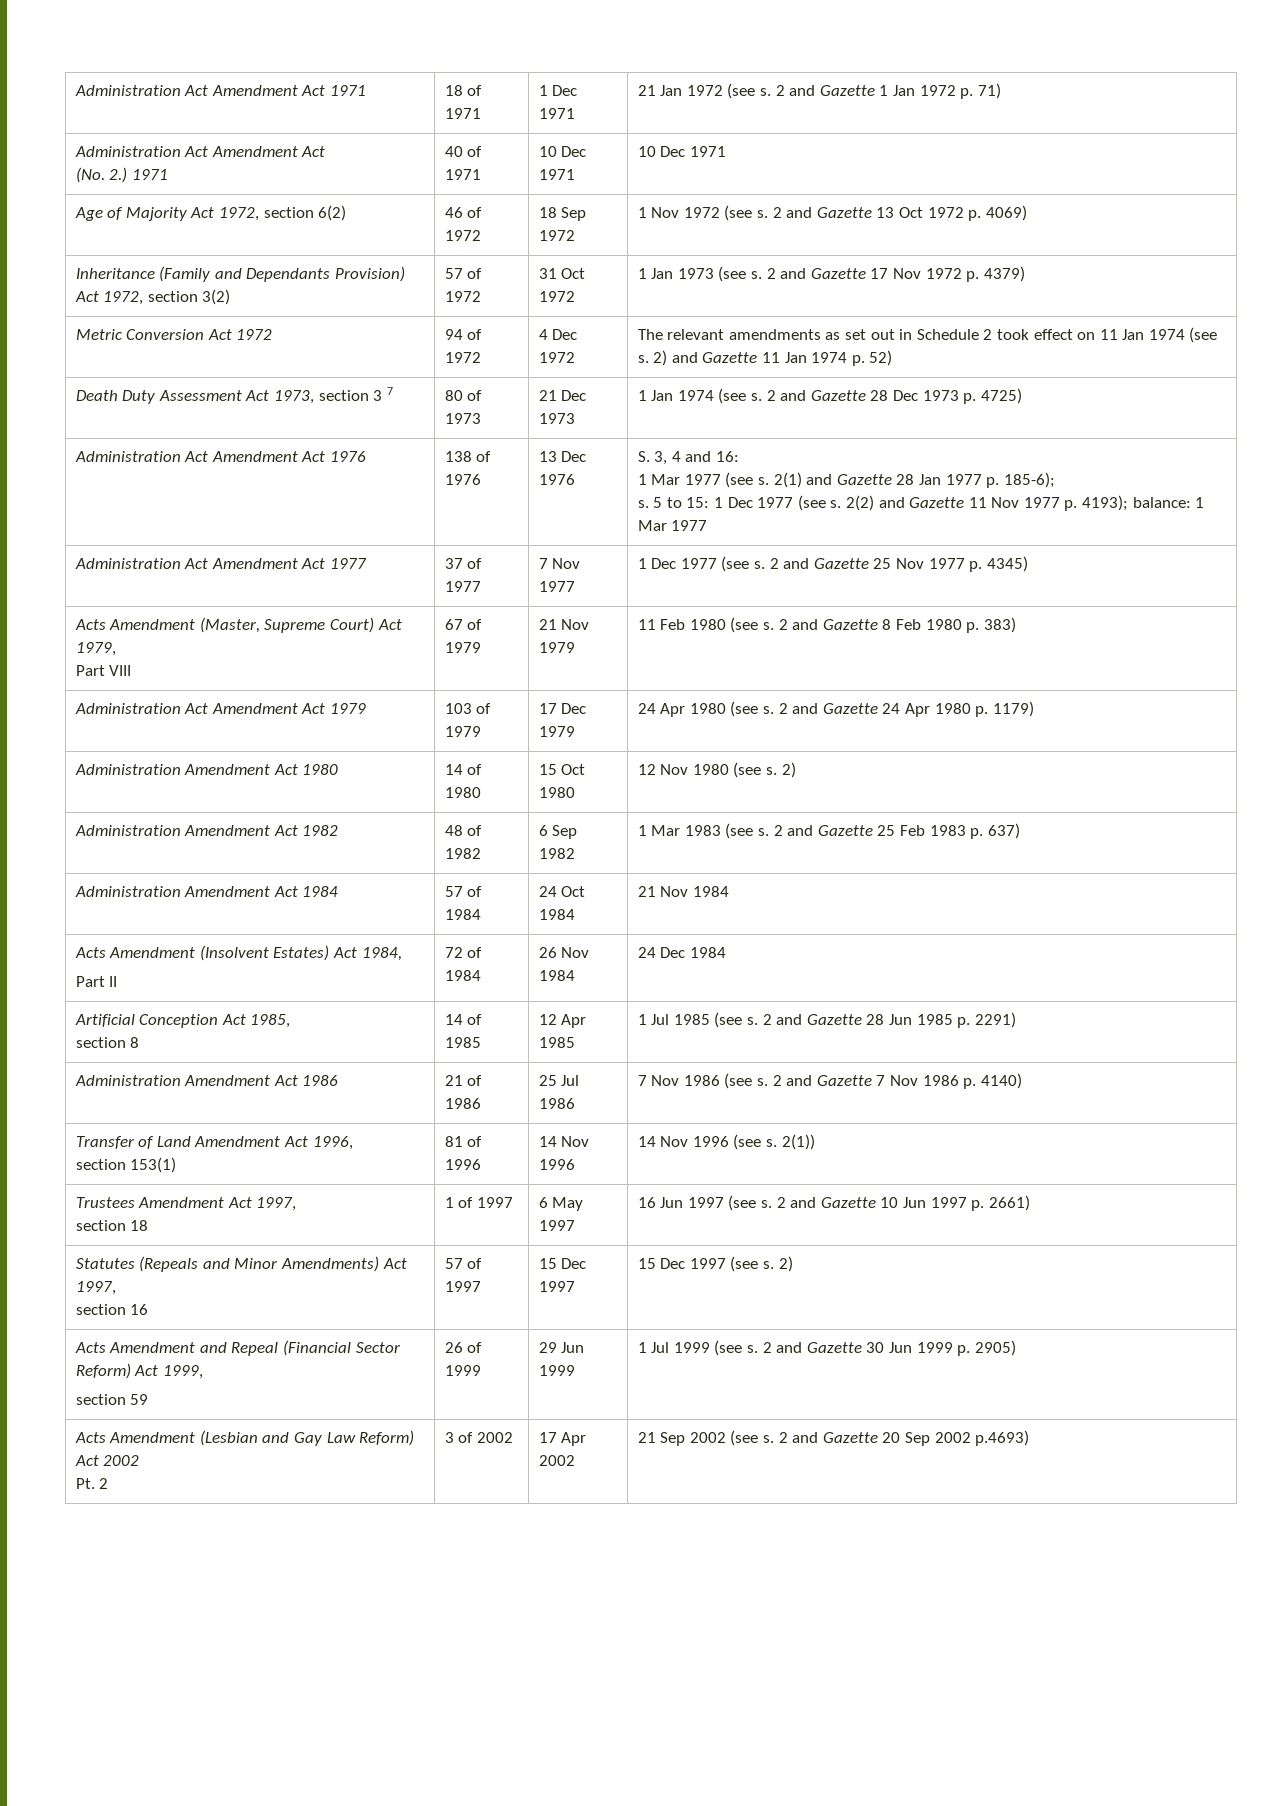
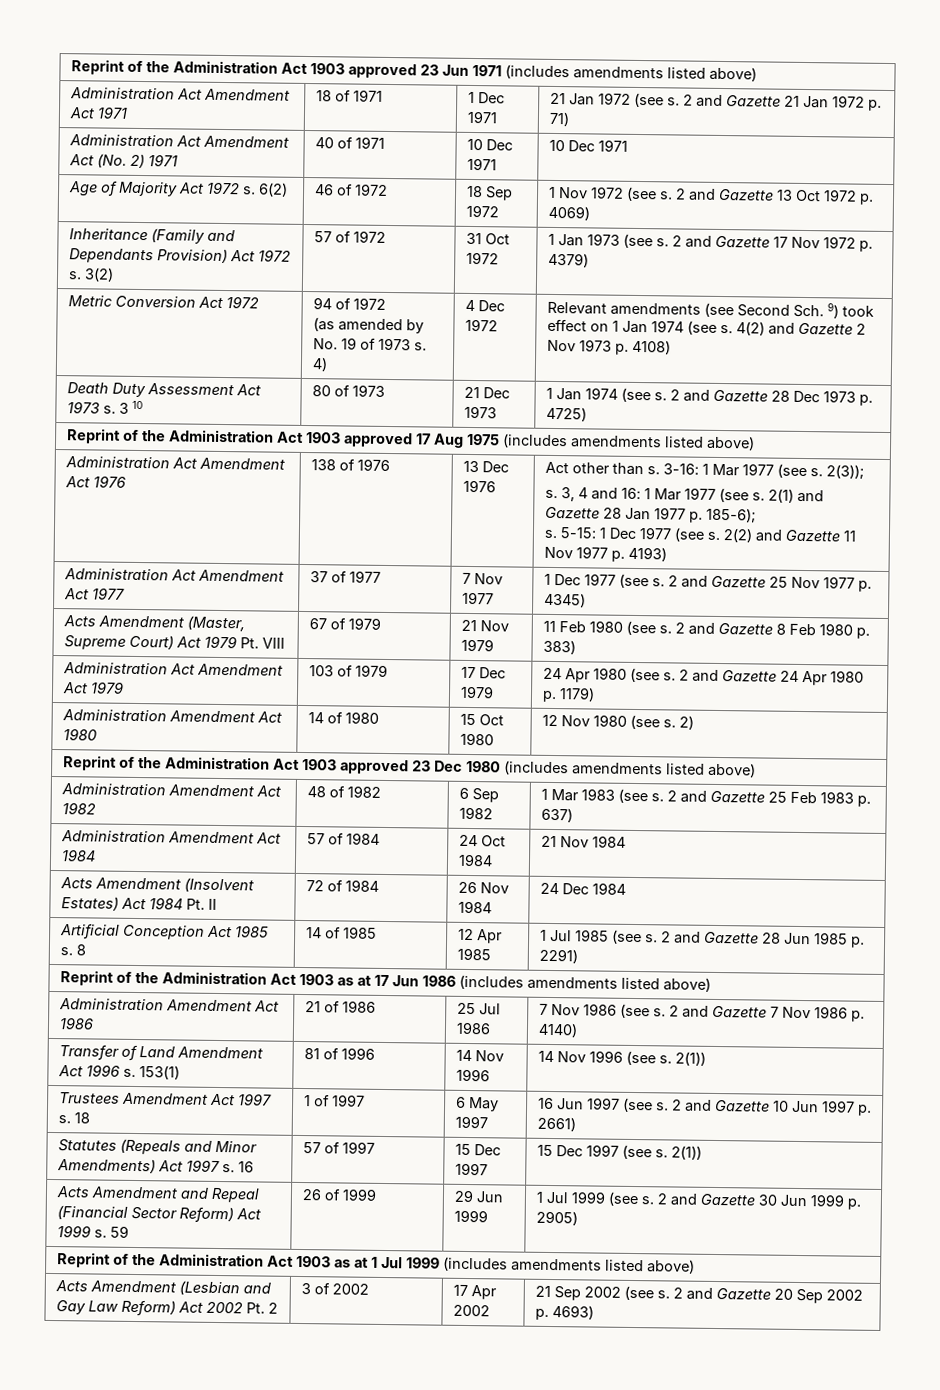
(74, 90) none -> [70,59,757,82] Reprint of the Administration Act 1903 approved 23 Jun 1971 (includes amendments listed above) //
[879,85,889,96] 1 -> [783,95,800,107] 21
[75,167,128,183] // (No. 2.) -> [96,153,145,169] (No. 2)
[218,207,314,221] 1972, section -> [206,181,256,195] 1972 s.
[103,291,198,305] 1972, section -> [257,249,291,262] [67,271,82,280] 1972 s.
[538,329,578,340] [538,352,575,363] [637,329,993,340] | 4 Dec 1972 | The relevant amendments as set out in Schedule 2 -> [312,317,424,334] [312,337,427,351] [311,357,328,372] [464,299,505,312] [464,318,498,332] [546,301,839,319] // (as amended by No. 19 of 1973 s. 4) | 4 Dec 1972 | Relevant amendments (see Second Sch. 9)
[1099,327,1218,343] [637,350,893,366] 11 Jan 1974 (see s. 2) and Gazette 11 Jan 1974 p. 52) -> [611,320,866,336] [546,339,671,355] 1 Jan 1974 (see s. 4(2) and Gazette 2 Nov 1973 p. 4108)
[273,387,393,404] 1973, section 3 7 -> [66,400,143,414] 1973 s. 3 10
(1022, 396) none -> [66,428,755,451] // Reprint of the Administration Act 1903 approved 17 Aug 1975 (includes amendments listed above)
[637,451,650,462] S. -> [544,461,864,480] [544,489,558,499] Act other than s. 3-16: 1 Mar 1977 (see s. 2(3)); // s.
(739, 456) // -> (641, 493) none
[653,497,710,508] 5 to 15: -> [559,527,597,539] 5-15:
[1082,495,1205,511] [637,520,708,531] 4193); balance: 1 Mar 1977 -> [627,546,667,562] 4193)
[75,642,116,656] [75,665,105,676] 1979, // Part -> [203,635,259,649] 1979 Pt.
(796, 770) none -> [62,755,756,778] // Reprint of the Administration Act 1903 approved 23 Dec 1980 (includes amendments listed above)
[361,947,402,961] [75,976,105,987] 1984, // Part -> [148,897,205,910] 1984 Pt.
[250,1014,291,1028] [75,1037,126,1048] 1985, // section -> [234,925,269,938] [59,947,73,956] 1985 s.
(1016, 1020) none -> [59,970,711,992] // Reprint of the Administration Act 1903 as at 17 Jun 1986 (includes amendments listed above)
[312,1136,353,1150] [75,1159,126,1170] 1996, // section -> [85,1064,136,1077] 1996 s.
[256,1197,297,1211] [75,1220,126,1231] 1997, // section -> [237,1093,272,1106] [57,1115,71,1124] 1997 s.
[75,1281,116,1295] [75,1304,126,1315] 1997, // section -> [185,1159,235,1173] 1997 s.
[778,1256,793,1272] 2) -> [670,1145,702,1160] 2(1))
[162,1365,203,1379] [75,1394,126,1405] 1999, // section -> [56,1225,107,1238] 1999 s.
(1016, 1348) none -> [56,1252,695,1274] // Reprint of the Administration Act 1903 as at 1 Jul 1999 (includes amendments listed above)
(140, 1460) // -> (243, 1307) none
[975,1430,1030,1446] p.4693) -> [534,1305,594,1320] p. 4693)

